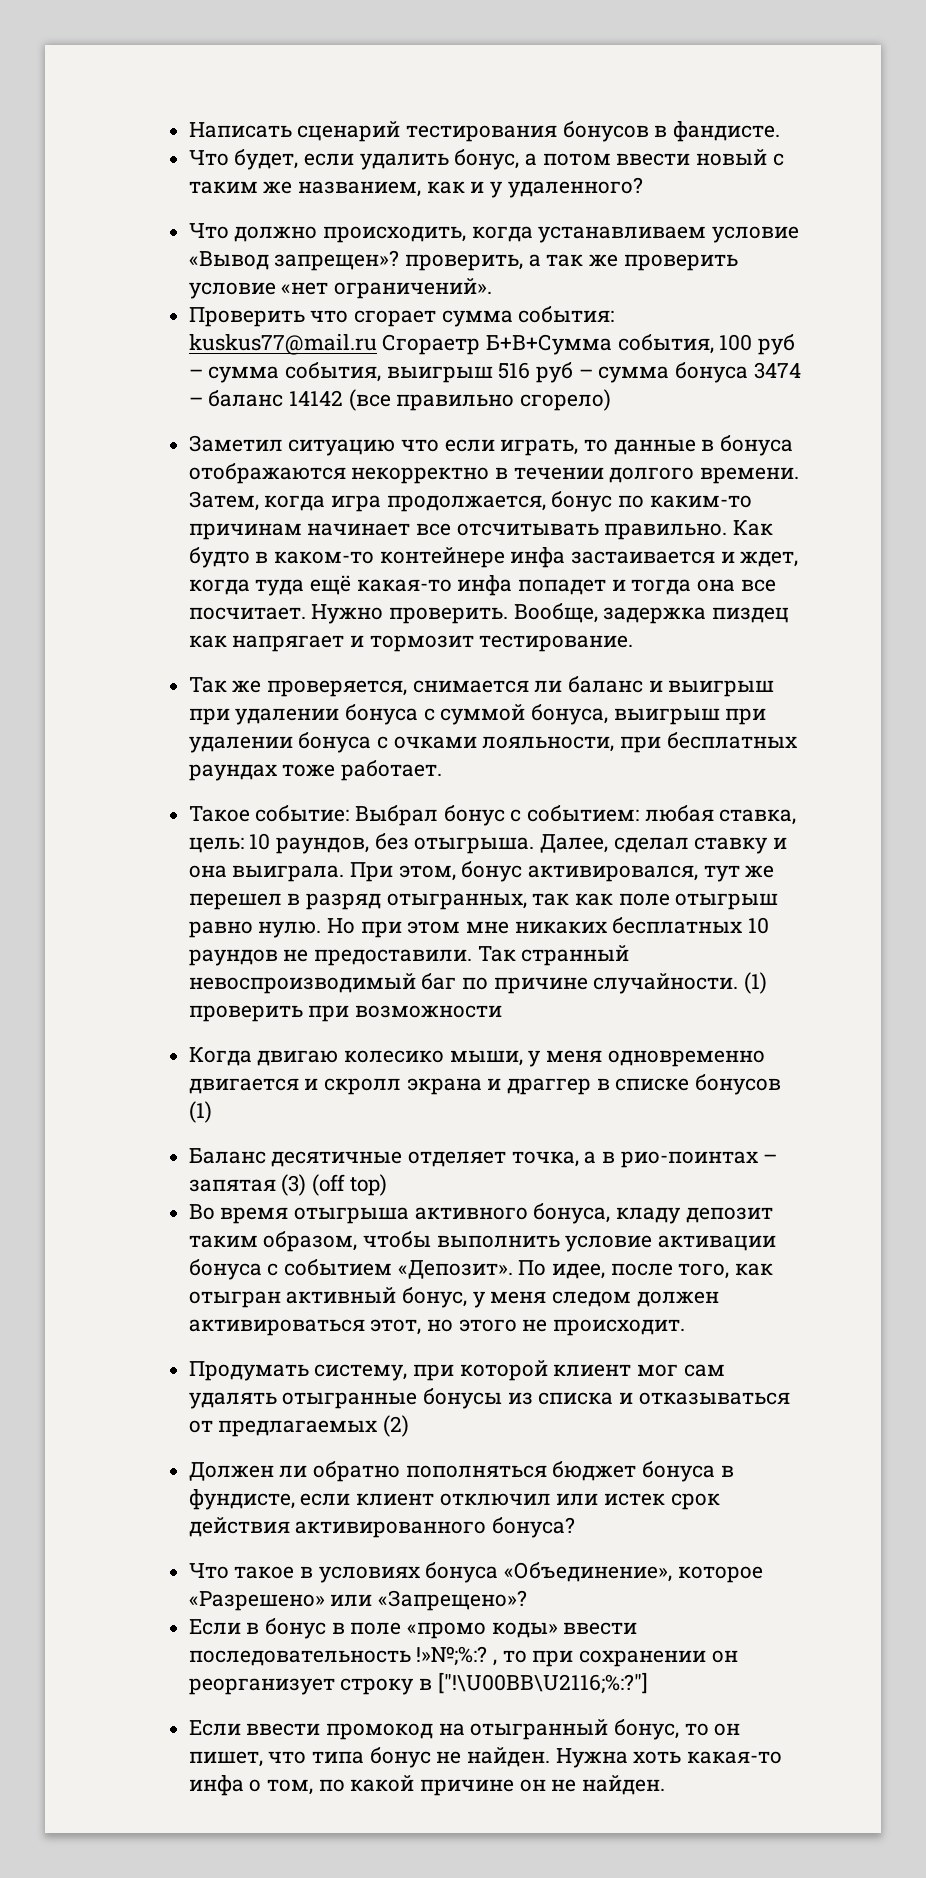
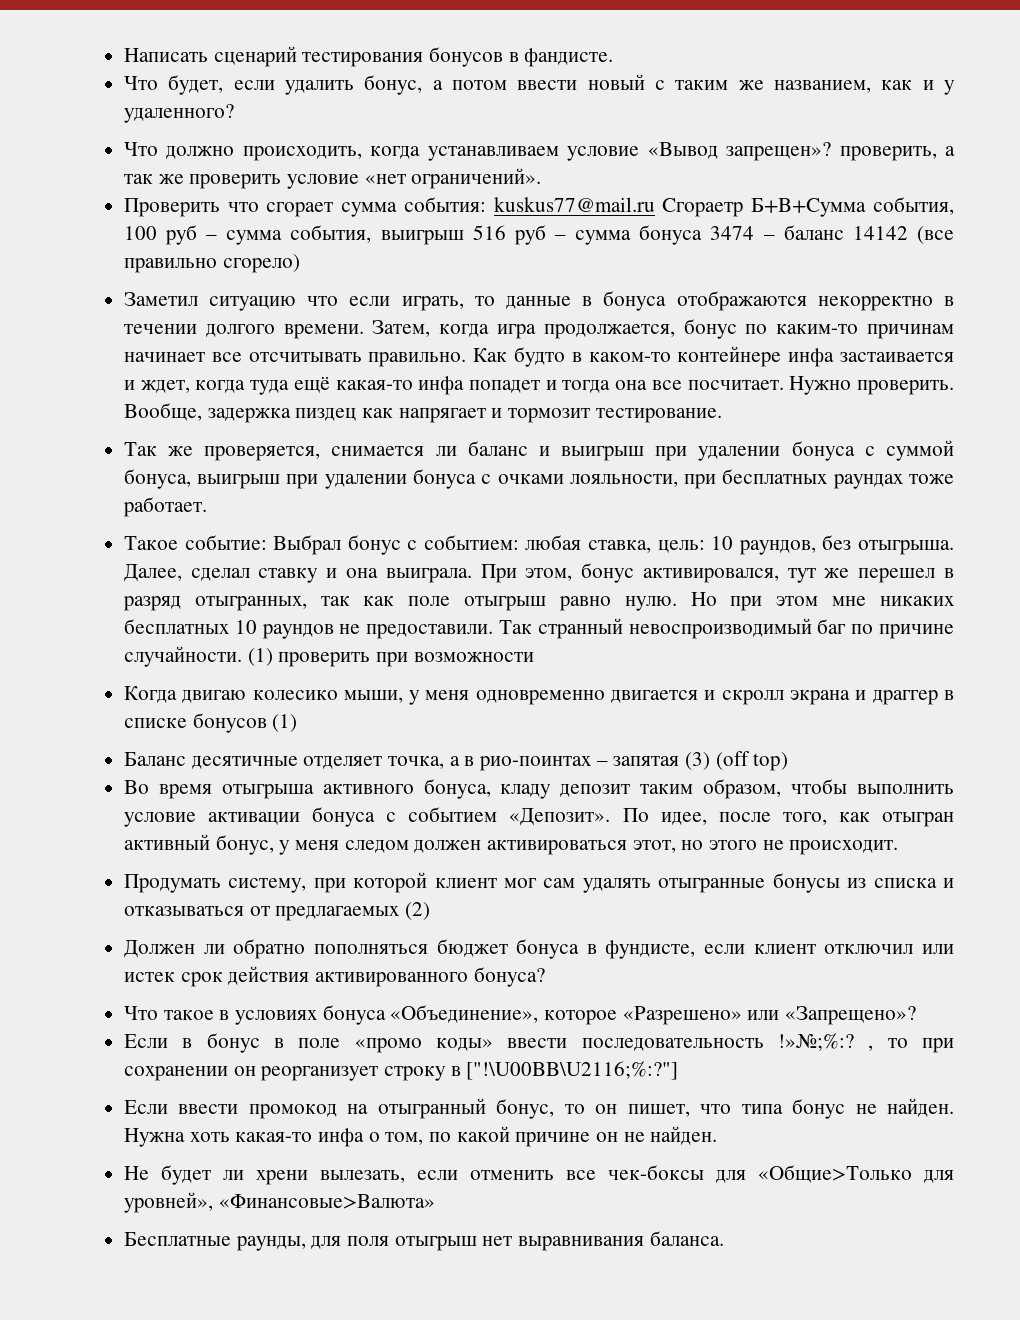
(665, 1785) none -> [123,1165,954,1185] [123,1192,435,1213] [123,1231,724,1251] // Не будет ли хрени вылезать, если отменить все чек-боксы для «Общие>Только для уровней», «Финансовые>Валюта» // Бесплатные раунды, для поля отыгрыш нет выравнивания баланса.

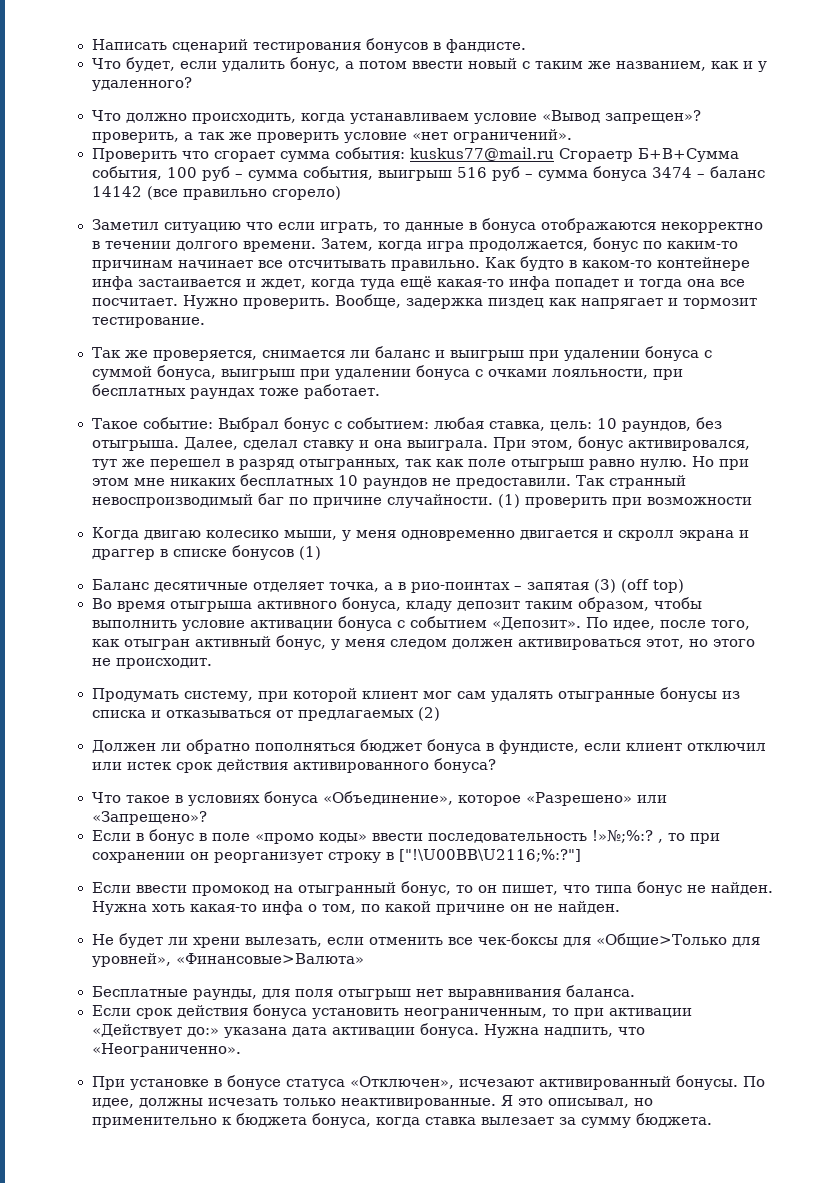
(724, 1238) none -> [91,1004,692,1019] [91,1023,645,1038] [91,1043,241,1057] [91,1075,765,1090] [91,1095,653,1109] [91,1113,712,1128] // Если срок действия бонуса установить неограниченным, то при активации «Действует до:» указана дата активации бонуса. Нужна надпить, что «Неограниченно». // При установке в бонусе статуса «Отключен», исчезают активированный бонусы. По идее, должны исчезать только неактивированные. Я это описывал, но применительно к бюджета бонуса, когда ставка вылезает за сумму бюджета.

